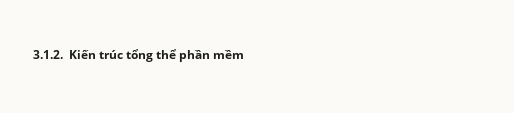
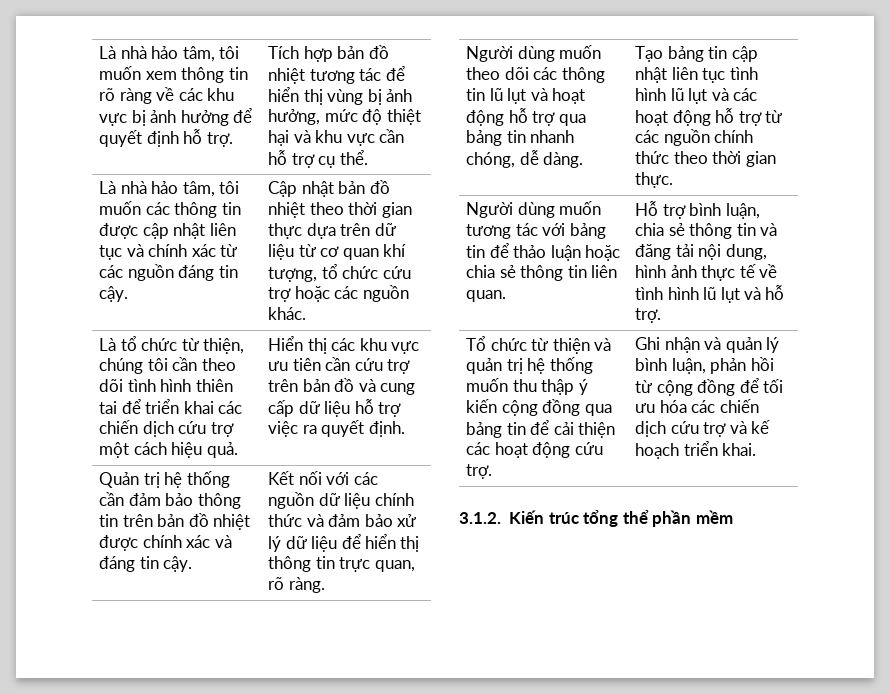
(33, 54) none -> [99,46,239,62] [99,66,248,83] [99,87,234,104] [99,108,252,126] [99,129,233,147] [268,45,389,62] [268,66,405,84] [268,87,412,105] [268,109,421,125] [268,129,404,146] [268,150,368,168] [99,181,239,197] [99,201,241,218] [99,223,236,239] [99,244,237,260] [99,264,238,281] [99,286,129,302] [268,180,390,197] [268,202,412,218] [268,223,396,239] [268,244,406,260] [268,264,411,282] [268,285,409,302] [268,307,307,320] [99,336,244,354] [99,357,236,374] [99,379,233,392] [99,399,242,414] [99,420,234,437] [99,442,238,458] [268,336,419,354] [268,357,410,374] [268,378,415,395] [268,399,401,417] [268,420,405,437] [99,471,230,488] [99,492,241,509] [99,513,250,530] [99,535,232,551] [99,556,193,572] [268,471,378,485] [268,492,414,509] [268,514,416,527] [268,534,420,552] [268,556,415,572] [268,577,325,593] [466,45,602,62] [466,67,605,83] [466,88,585,104] [466,108,586,126] [466,130,575,146] [466,150,584,168] [635,46,758,62] [635,67,758,83] [635,88,757,104] [635,108,782,126] [635,129,754,146] [635,151,776,167] [635,172,674,188] [466,201,602,218] [466,223,606,239] [466,243,620,261] [466,265,617,281] [466,290,507,302] [635,201,760,219] [635,223,777,239] [635,244,767,260] [635,264,777,281] [635,285,785,303] [635,308,662,323] [466,336,611,354] [466,357,593,374] [466,378,588,395] [466,399,612,416] [466,420,615,438] [466,442,603,458] [466,464,493,479] [635,337,779,353] [635,357,774,374] [635,378,783,396] [635,399,759,413] [635,420,770,437] [635,441,757,459] Là nhà hảo tâm, tôi muốn xem thông tin rõ ràng về các khu vực bị ảnh hưởng để quyết định hỗ trợ. | Tích hợp bản đồ nhiệt tương tác để hiển thị vùng bị ảnh hưởng, mức độ thiệt hại và khu vực cần hỗ trợ cụ thể. // Là nhà hảo tâm, tôi muốn các thông tin được cập nhật liên tục và chính xác từ các nguồn đáng tin cậy. | Cập nhật bản đồ nhiệt theo thời gian thực dựa trên dữ liệu từ cơ quan khí tượng, tổ chức cứu trợ hoặc các nguồn khác. // Là tổ chức từ thiện, chúng tôi cần theo dõi tình hình thiên tai để triển khai các chiến dịch cứu trợ một cách hiệu quả. | Hiển thị các khu vực ưu tiên cần cứu trợ trên bản đồ và cung cấp dữ liệu hỗ trợ việc ra quyết định. // Quản trị hệ thống cần đảm bảo thông tin trên bản đồ nhiệt được chính xác và đáng tin cậy. | Kết nối với các nguồn dữ liệu chính thức và đảm bảo xử lý dữ liệu để hiển thị thông tin trực quan, rõ ràng. // Người dùng muốn theo dõi các thông tin lũ lụt và hoạt động hỗ trợ qua bảng tin nhanh chóng, dễ dàng. | Tạo bảng tin cập nhật liên tục tình hình lũ lụt và các hoạt động hỗ trợ từ các nguồn chính thức theo thời gian thực. // Người dùng muốn tương tác với bảng tin để thảo luận hoặc chia sẻ thông tin liên quan. | Hỗ trợ bình luận, chia sẻ thông tin và đăng tải nội dung, hình ảnh thực tế về tình hình lũ lụt và hỗ trợ. // Tổ chức từ thiện và quản trị hệ thống muốn thu thập ý kiến cộng đồng qua bảng tin để cải thiện các hoạt động cứu trợ. | Ghi nhận và quản lý bình luận, phản hồi từ cộng đồng để tối ưu hóa các chiến dịch cứu trợ và kế hoạch triển khai. //

